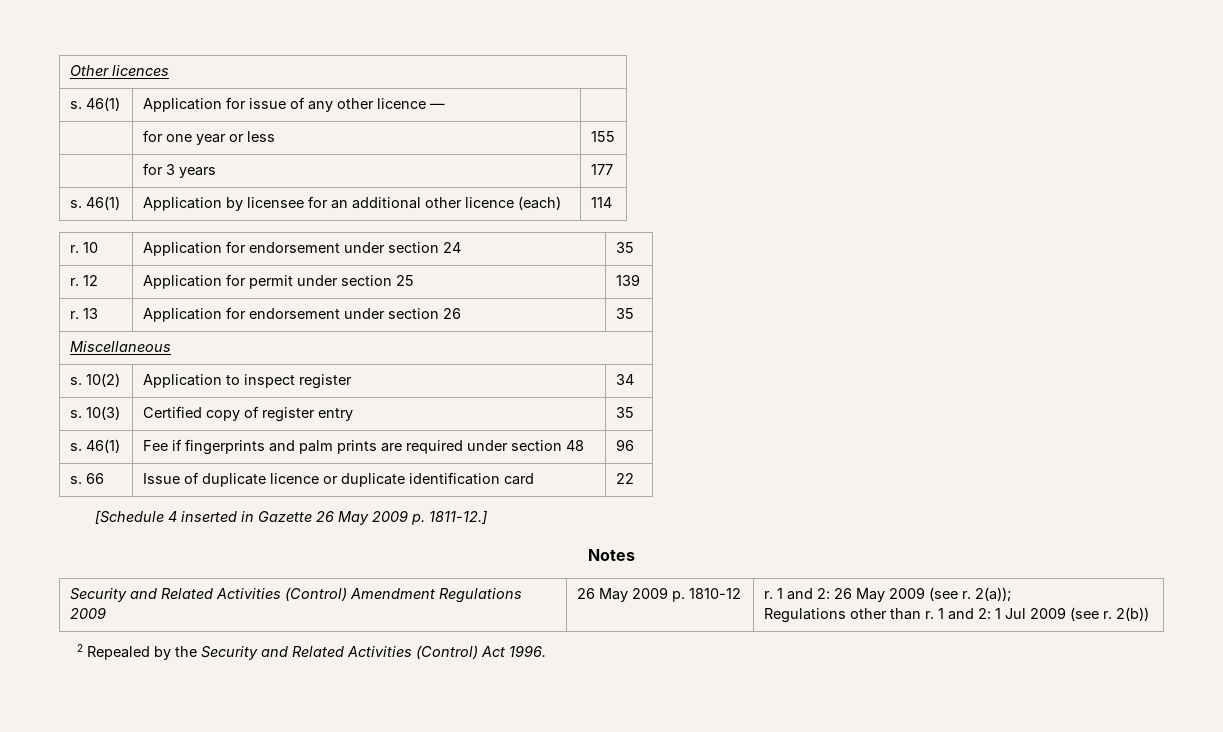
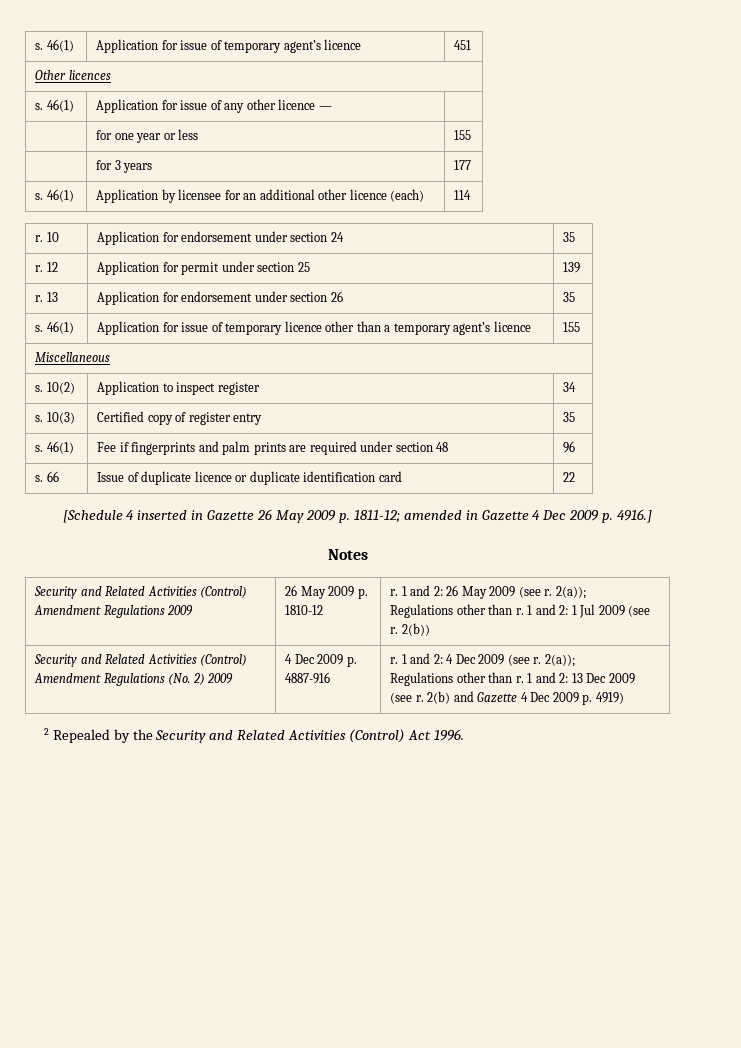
(69, 70) none -> [35,39,74,52] [96,39,362,53] [454,40,472,50] s. 46(1) | Application for issue of temporary agent’s licence | 451 //
(634, 313) none -> [35,321,74,334] [97,321,531,335] [563,322,581,332] // s. 46(1) | Application for issue of temporary licence other than a temporary agent’s licence | 155
[428,510,487,524] 1811-12.] -> [353,509,653,523] 1811-12; amended in Gazette 4 Dec 2009 p. 4916.]
(1149, 614) none -> [34,654,248,667] [34,673,234,686] [285,654,357,667] [285,672,331,684] [390,653,575,667] [390,672,635,686] [390,691,624,705] // Security and Related Activities (Control) Amendment Regulations (No. 2) 2009 | 4 Dec 2009 p. 4887-916 | r. 1 and 2: 4 Dec 2009 (see r. 2(a)); // Regulations other than r. 1 and 2: 13 Dec 2009 (see r. 2(b) and Gazette 4 Dec 2009 p. 4919)

